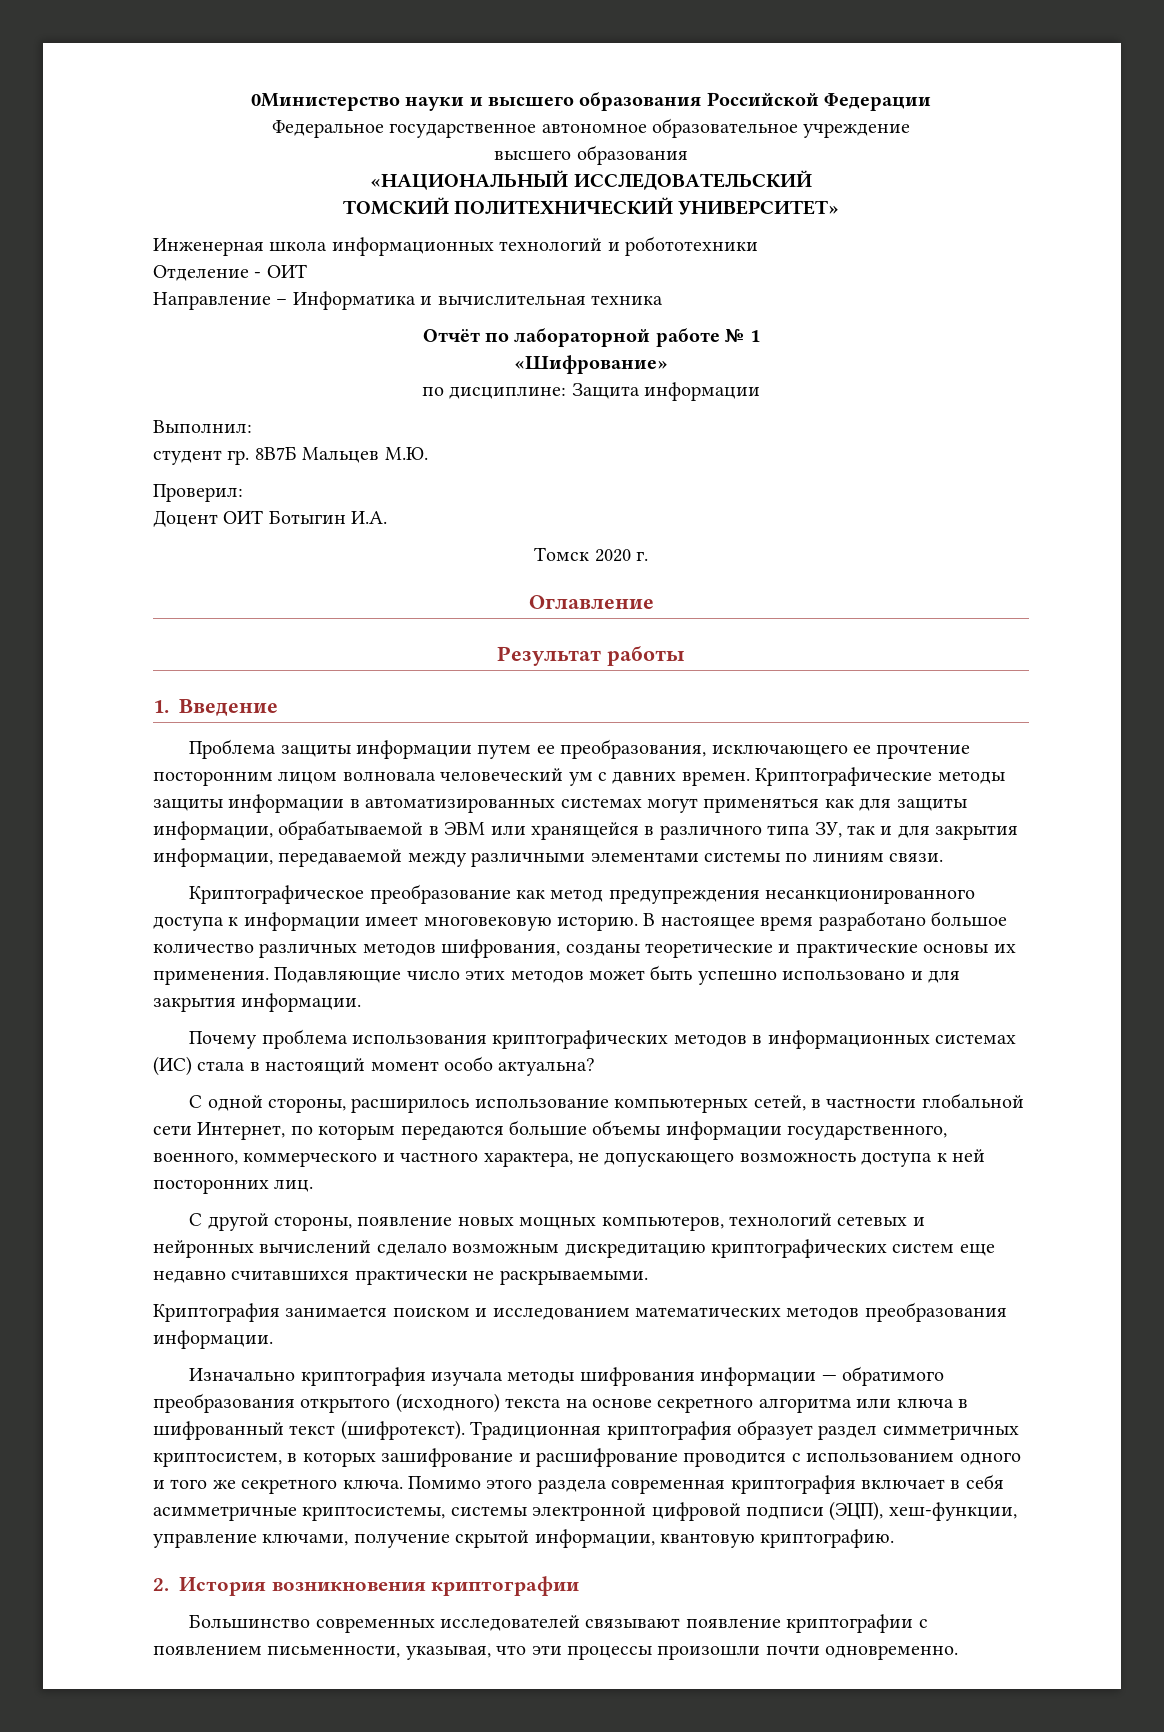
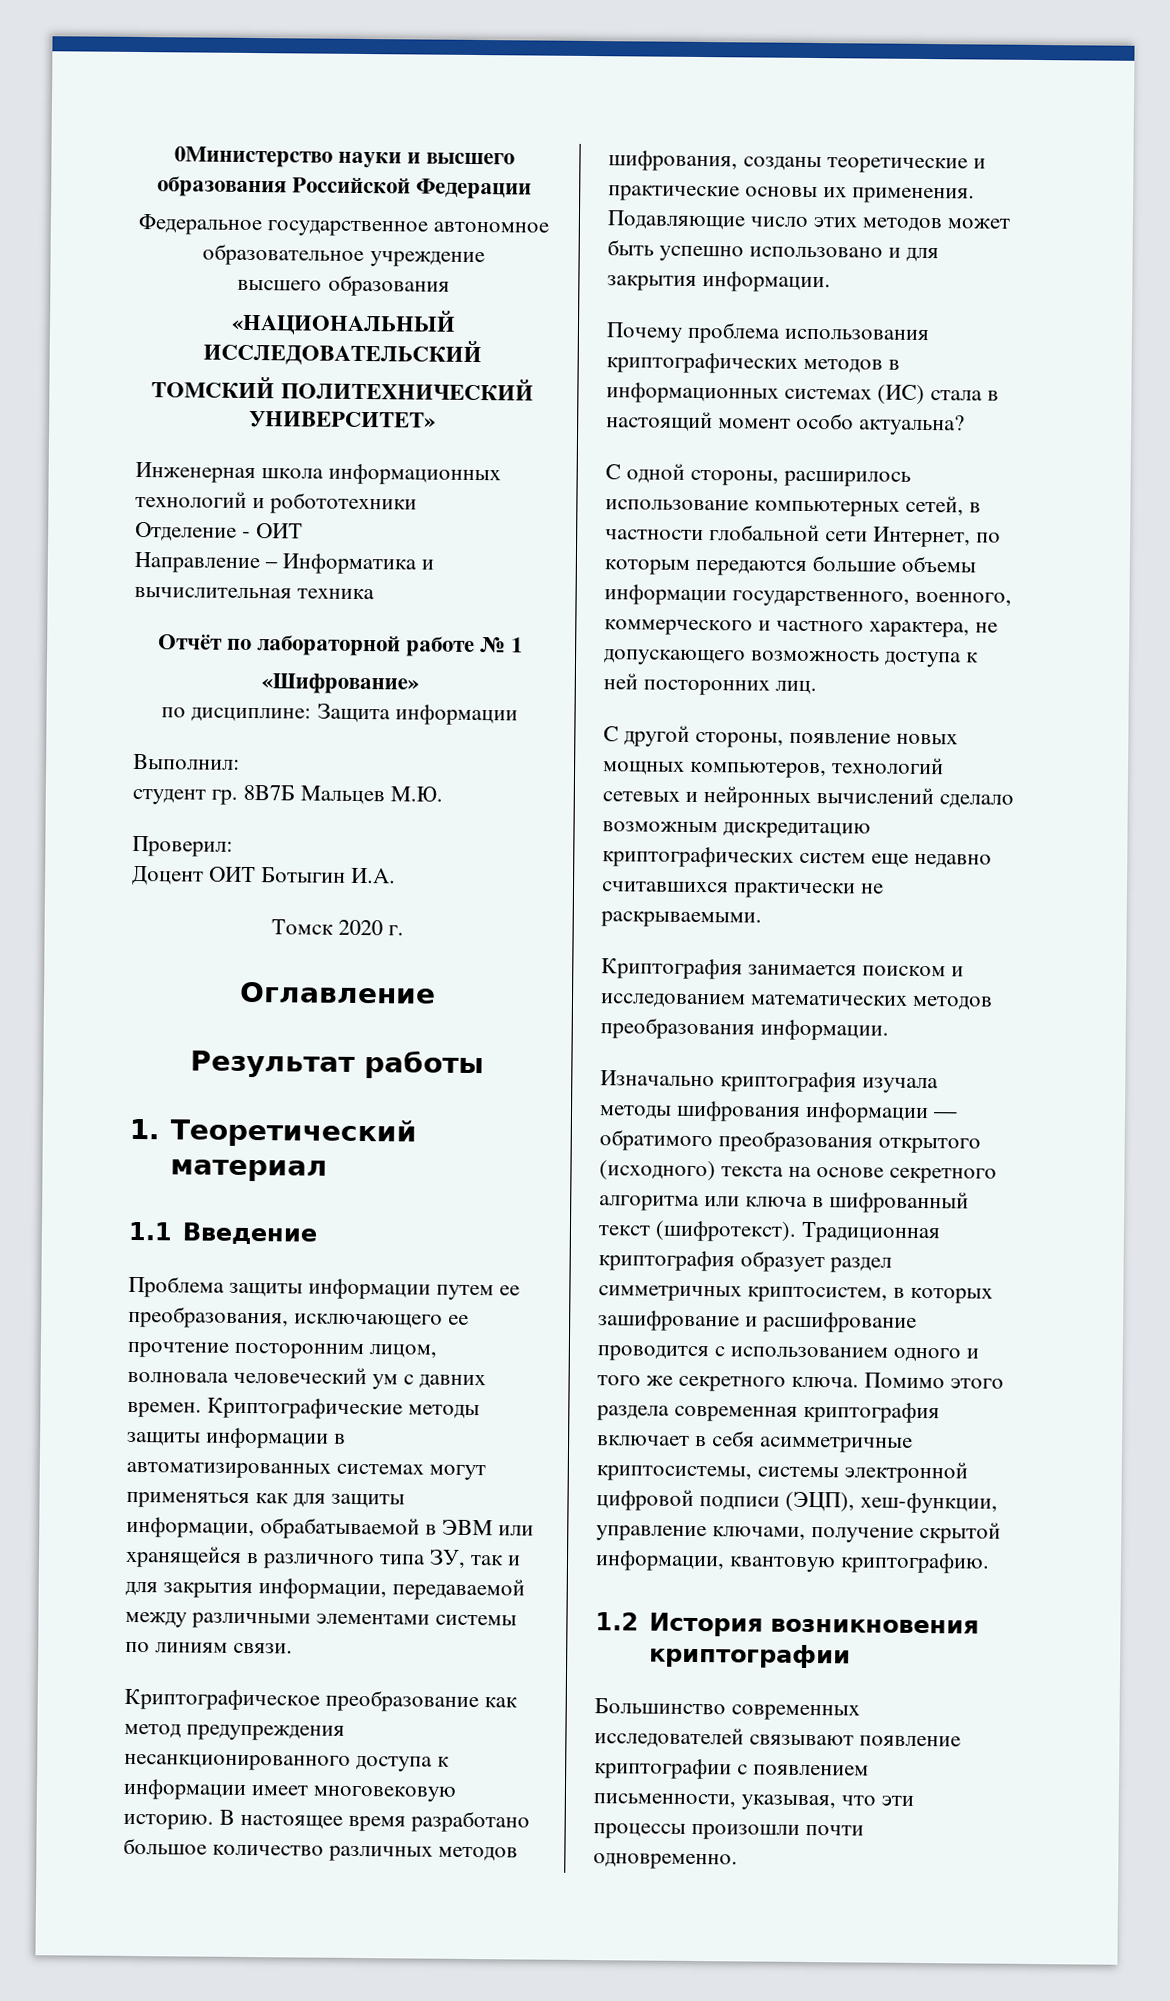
(169, 706) none -> [170,1118,418,1148] [170,1159,329,1182] [128,1221,173,1241] Теоретический материал // 1.1
[278,771,338,784] лицом -> [369,1344,438,1359] лицом,
[153,1578,169,1591] 2. -> [595,1612,639,1631] 1.2

